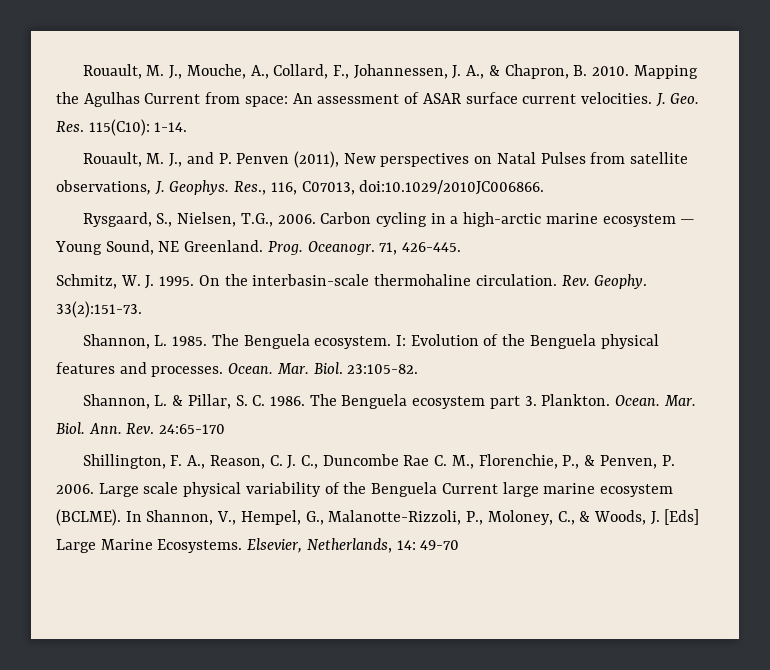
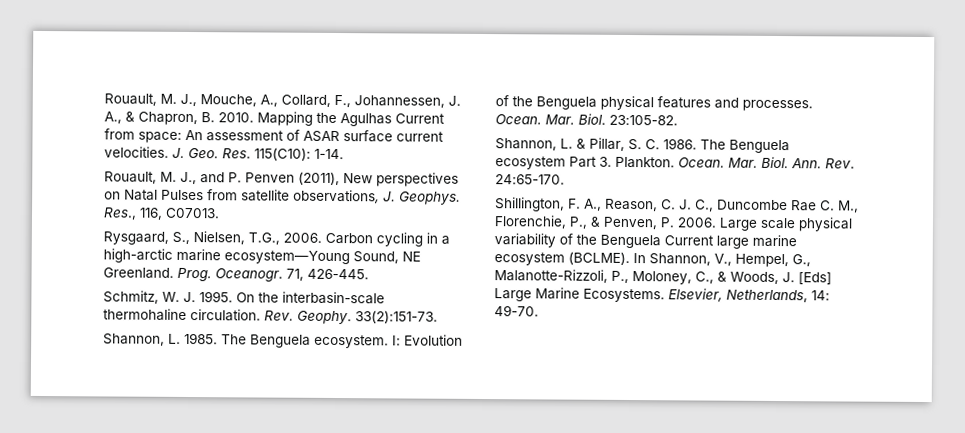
[301,180,545,195] C07013, doi:10.1029/2010JC006866. -> [165,207,220,219] C07013.
[602,214,696,227] [55,241,102,255] ecosystem — Young -> [224,250,350,265] ecosystem—Young
[489,396,520,409] part -> [569,156,597,168] Part
[159,424,226,434] 24:65-170 -> [495,174,565,185] 24:65-170.
[420,540,460,550] 49-70 -> [494,305,539,317] 49-70.

